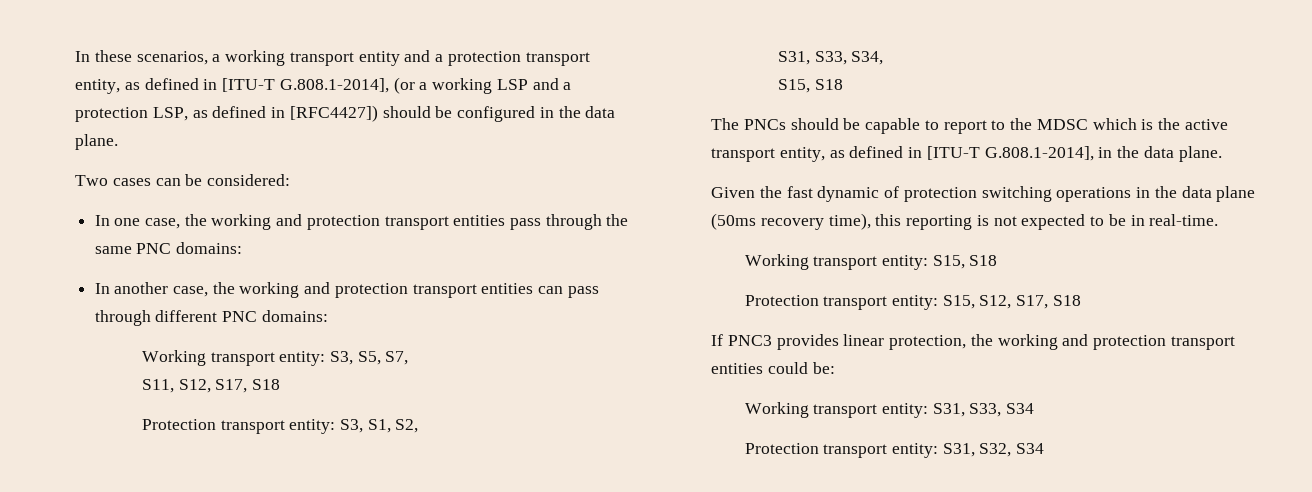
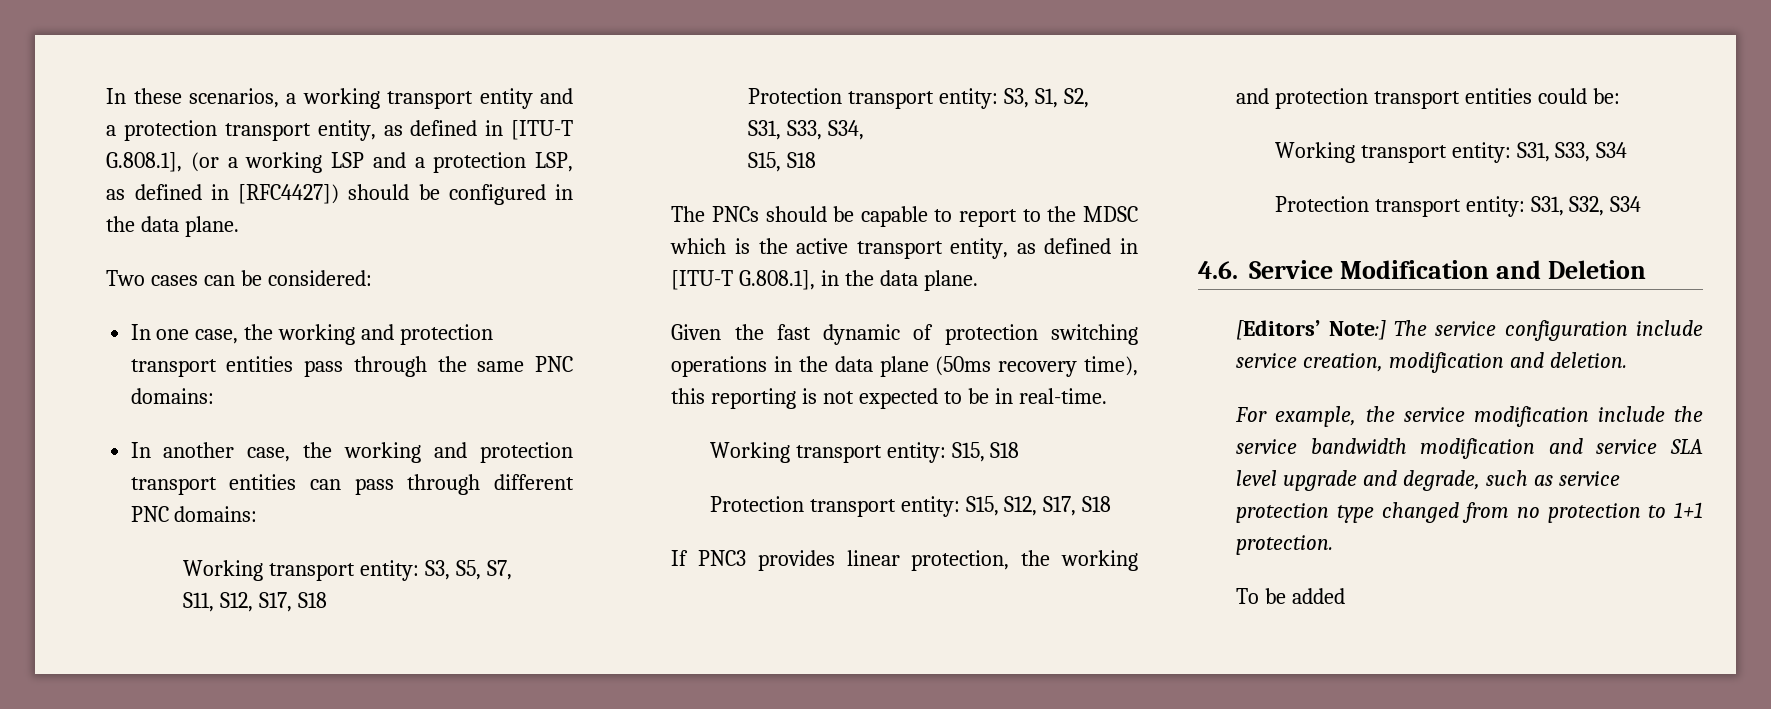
[279,78,389,93] G.808.1-2014], -> [106,152,183,172] G.808.1],
[984,146,1094,161] G.808.1-2014], -> [739,270,816,290] G.808.1],
(1045, 448) none -> [1198,260,1646,279] [1236,320,1703,341] [1236,352,1628,373] [1235,406,1703,427] [1236,438,1703,459] [1236,470,1620,491] [1236,502,1703,523] [1236,535,1334,555] [1236,588,1346,604] // 4.6. Service Modification and Deletion // [Editors’ Note:] The service configuration include service creation, modification and deletion. // For example, the service modification include the service bandwidth modification and service SLA level upgrade and degrade, such as service protection type changed from no protection to 1+1 protection. // To be added

